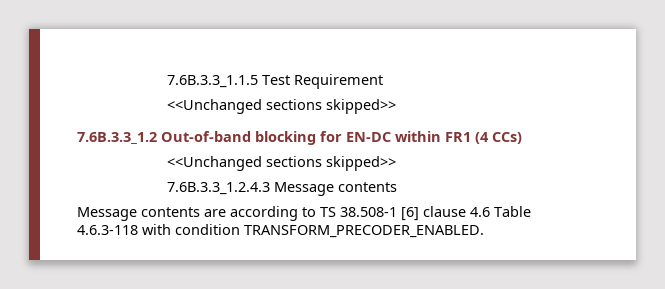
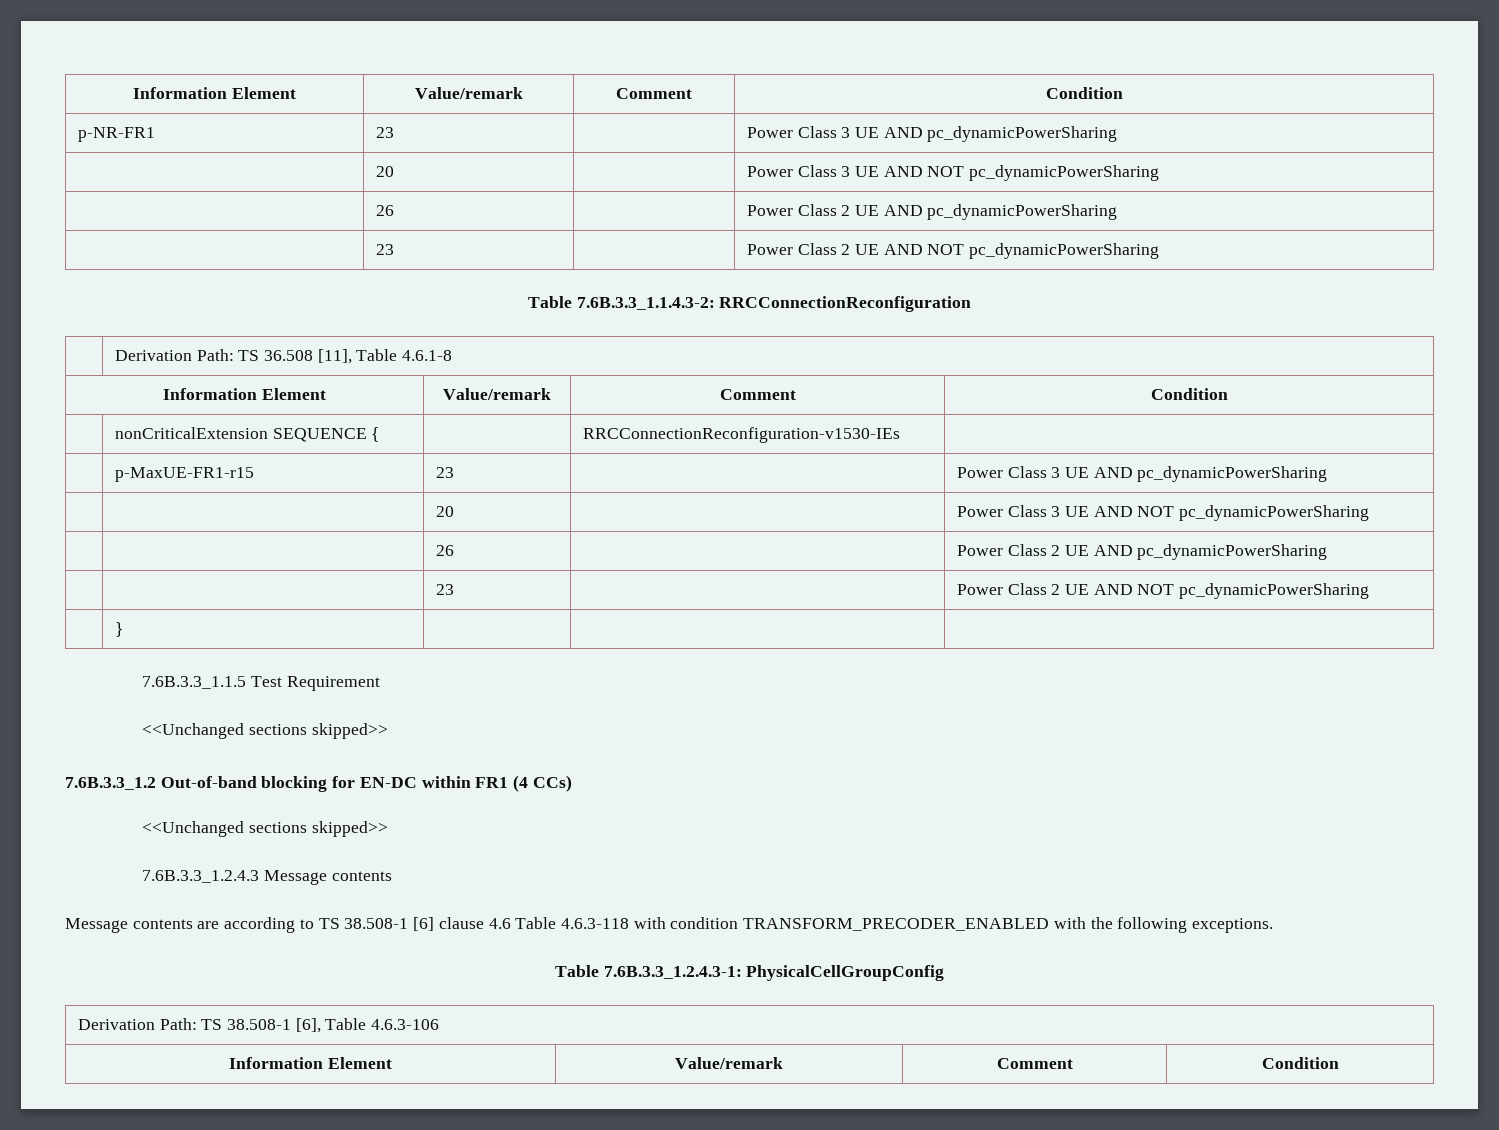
(167, 81) none -> [133,87,296,99] [414,87,523,99] [616,88,692,99] [1045,87,1123,99] [77,127,155,142] [375,127,394,138] [746,126,1118,142] [375,166,394,177] [746,165,1160,181] [375,205,394,216] [746,204,1118,220] [375,244,394,255] [746,243,1160,259] [527,296,972,312] [114,349,453,364] [163,388,326,400] [443,388,551,400] [719,389,796,400] [1150,388,1228,400] [114,427,380,442] [582,427,900,443] [114,467,254,482] [435,467,454,478] [956,466,1328,482] [435,506,454,517] [956,505,1370,521] [435,545,454,556] [956,544,1328,560] [435,584,454,595] [956,583,1370,599] [114,622,123,637] Information Element | Value/remark | Comment | Condition // p-NR-FR1 | 23 | | Power Class 3 UE AND pc_dynamicPowerSharing // | 20 | | Power Class 3 UE AND NOT pc_dynamicPowerSharing // | 26 | | Power Class 2 UE AND pc_dynamicPowerSharing // | 23 | | Power Class 2 UE AND NOT pc_dynamicPowerSharing // Table 7.6B.3.3_1.1.4.3-2: RRCConnectionReconfiguration // | Derivation Path: TS 36.508 [11], Table 4.6.1-8 // Information Element | Value/remark | Comment | Condition // | nonCriticalExtension SEQUENCE { | | RRCConnectionReconfiguration-v1530-IEs | // | p-MaxUE-FR1-r15 | 23 | | Power Class 3 UE AND pc_dynamicPowerSharing // | | 20 | | Power Class 3 UE AND NOT pc_dynamicPowerSharing // | | 26 | | Power Class 2 UE AND pc_dynamicPowerSharing // | | 23 | | Power Class 2 UE AND NOT pc_dynamicPowerSharing // | } | | | //
[244,225,484,238] TRANSFORM_PRECODER_ENABLED. -> [743,917,1274,933] [554,965,945,981] [77,1018,440,1033] [229,1057,392,1069] [675,1057,783,1069] [996,1058,1073,1069] [1261,1057,1339,1069] TRANSFORM_PRECODER_ENABLED with the following exceptions. // Table 7.6B.3.3_1.2.4.3-1: PhysicalCellGroupConfig // Derivation Path: TS 38.508-1 [6], Table 4.6.3-106 // Information Element | Value/remark | Comment | Condition

